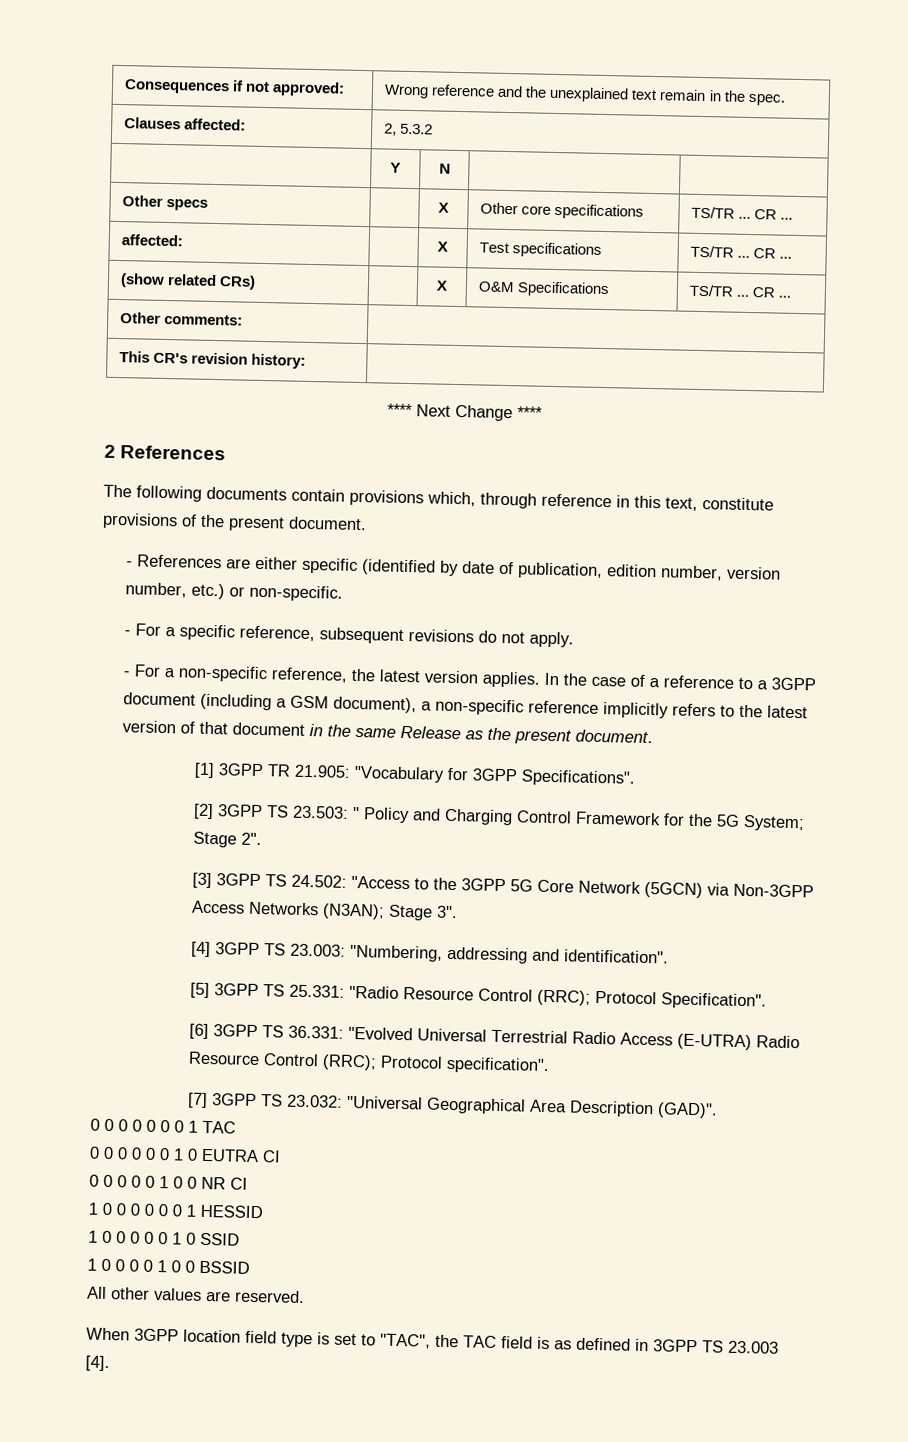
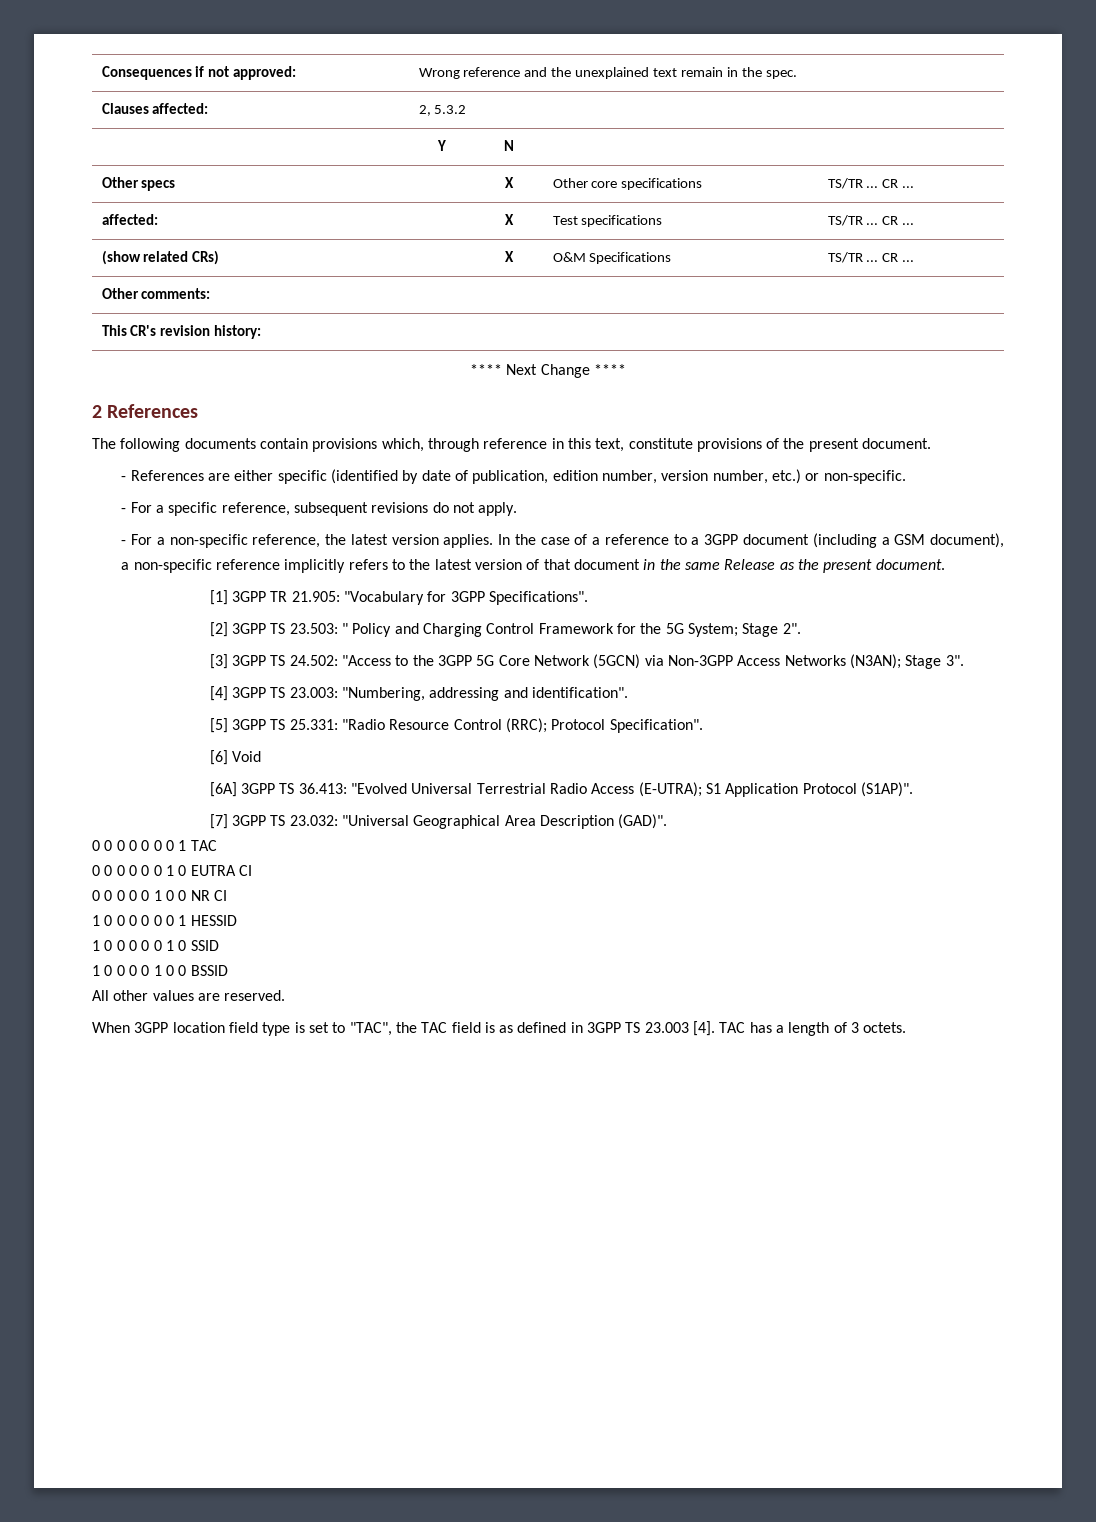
[212,1024,344,1039] 3GPP TS 36.331: -> [232,751,262,762] [209,782,347,797] Void // [6A] 3GPP TS 36.413:
[676,1033,800,1051] [187,1051,550,1075] (E-UTRA) Radio Resource Control (RRC); Protocol specification". -> [638,782,913,797] (E-UTRA); S1 Application Protocol (S1AP)".
(110, 1363) none -> [719,1022,907,1036] TAC has a length of 3 octets.

